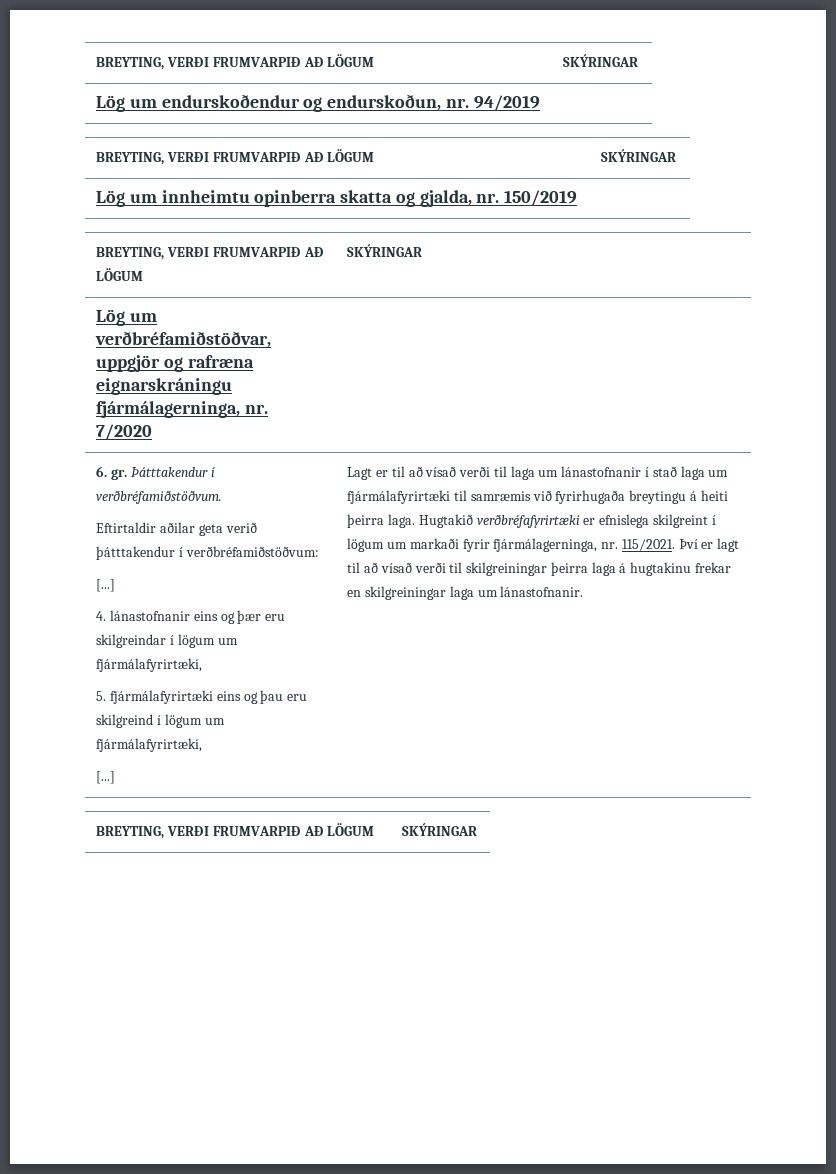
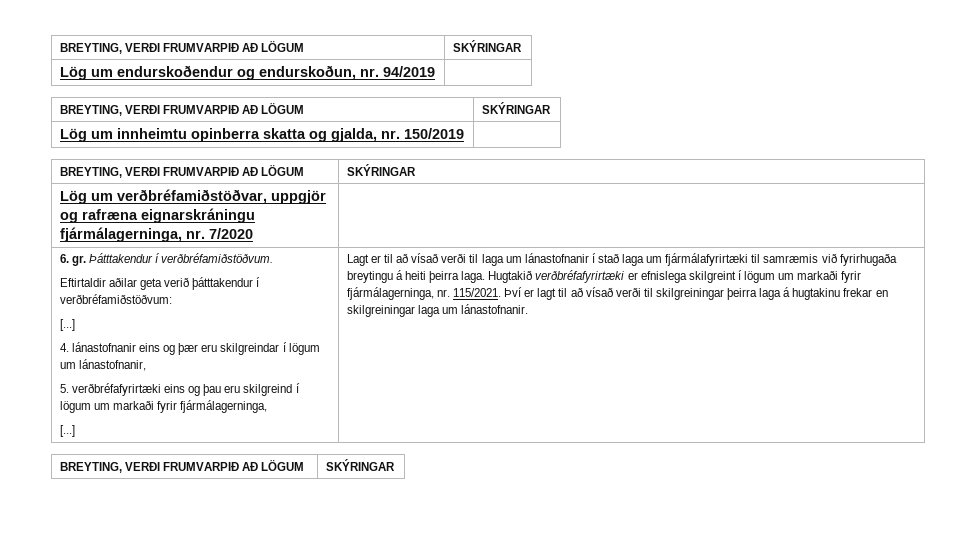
[96,658,203,672] fjármálafyrirtæki, -> [78,359,146,371] lánastofnanir,
[109,690,213,704] fjármálafyrirtæki -> [71,383,161,396] verðbréfafyrirtæki
[96,738,203,752] fjármálafyrirtæki, -> [112,400,268,413] markaði fyrir fjármálagerninga,

